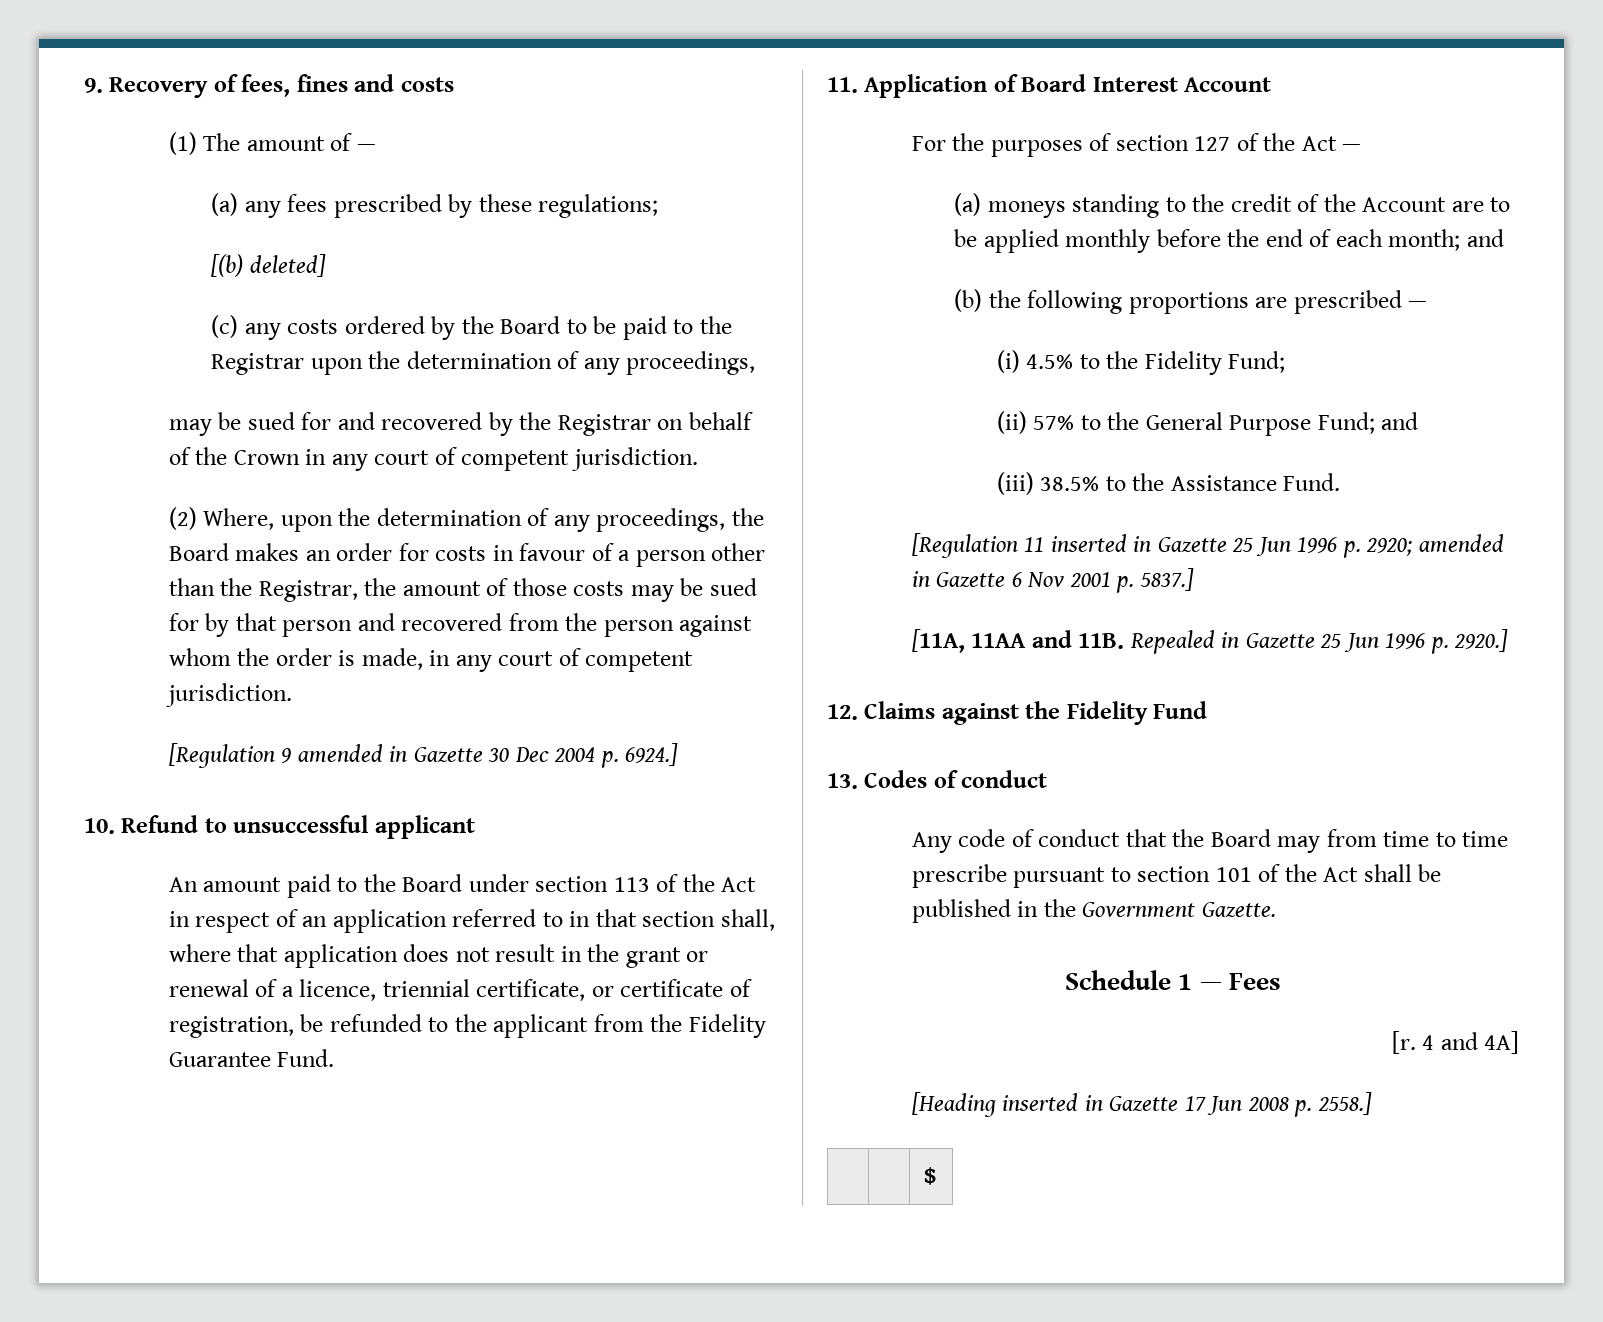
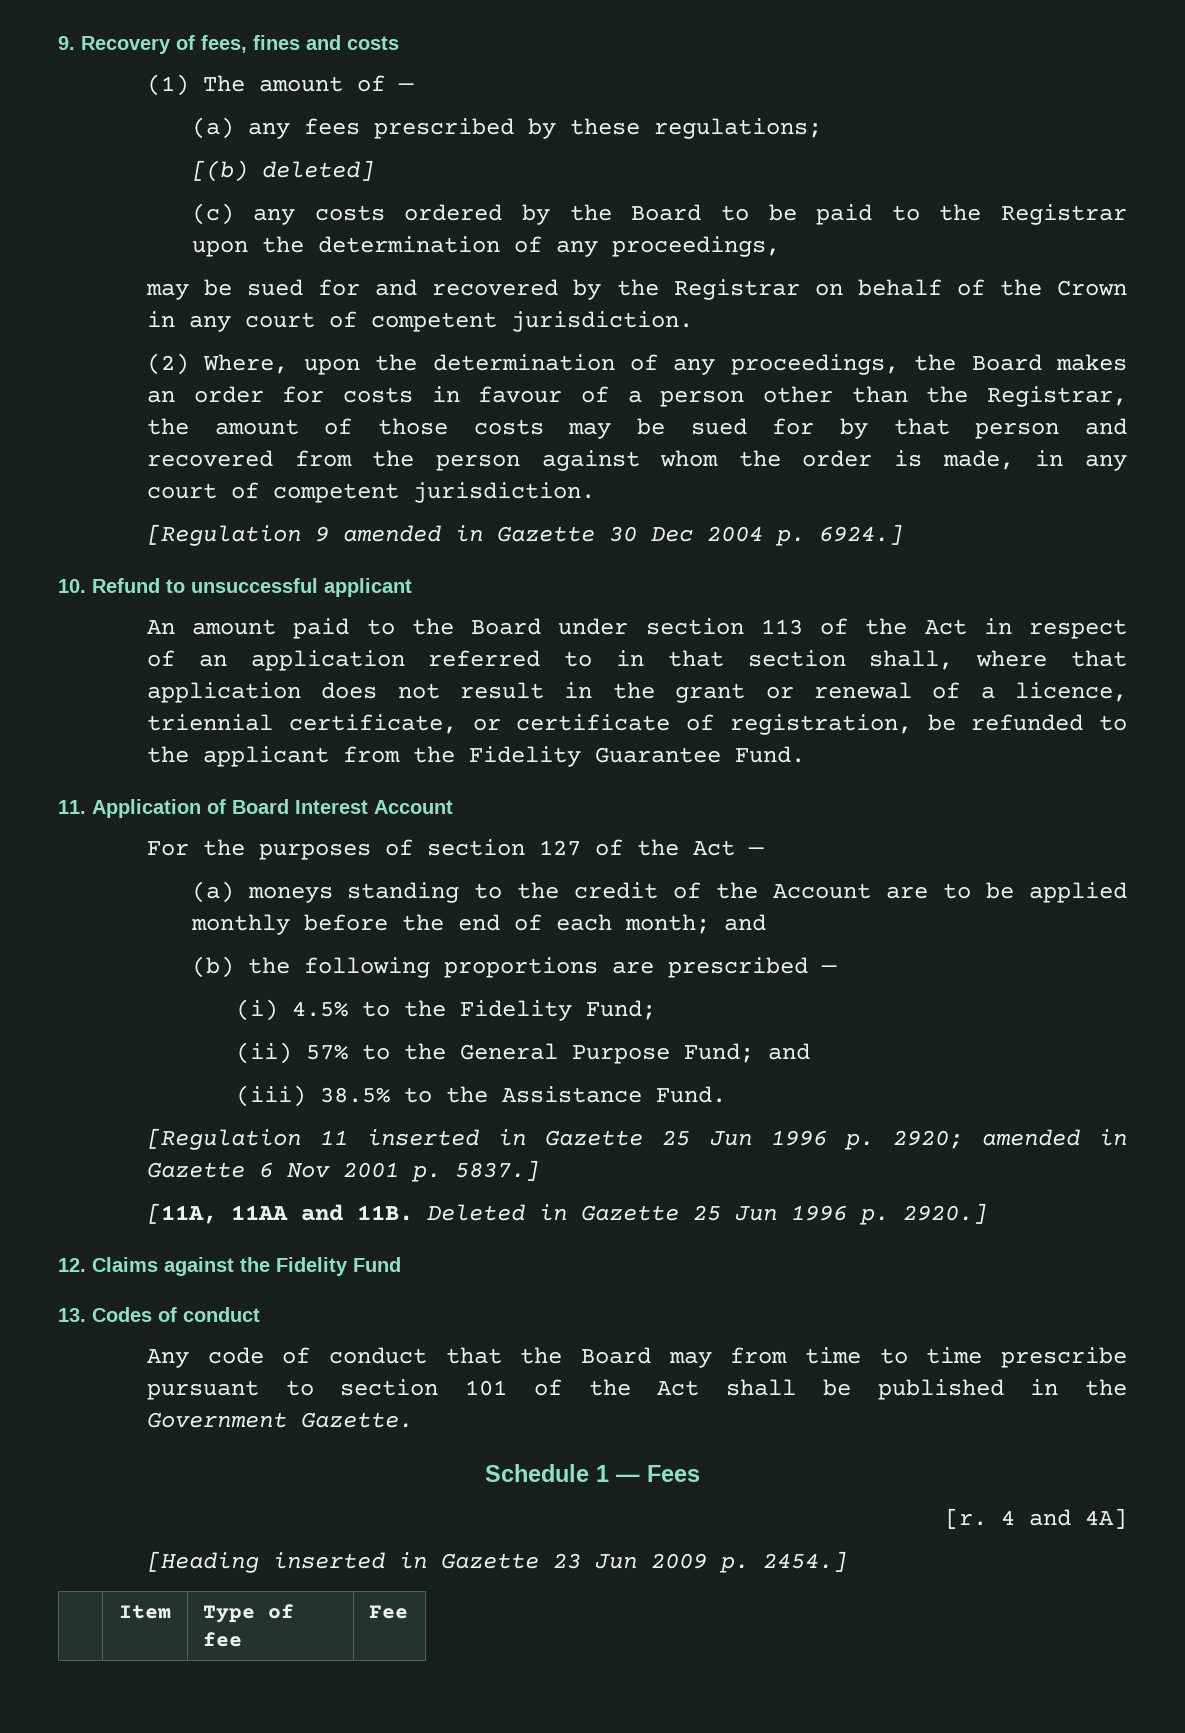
[1129,630,1215,654] Repealed -> [427,1204,526,1221] Deleted
[1184,1092,1372,1117] [923,1167,936,1185] 17 Jun 2008 p. 2558.] // | | $ -> [553,1551,848,1573] [119,1605,171,1619] [203,1604,295,1623] [203,1632,243,1647] [369,1605,409,1619] 23 Jun 2009 p. 2454.] // | Item | Type of fee | Fee

